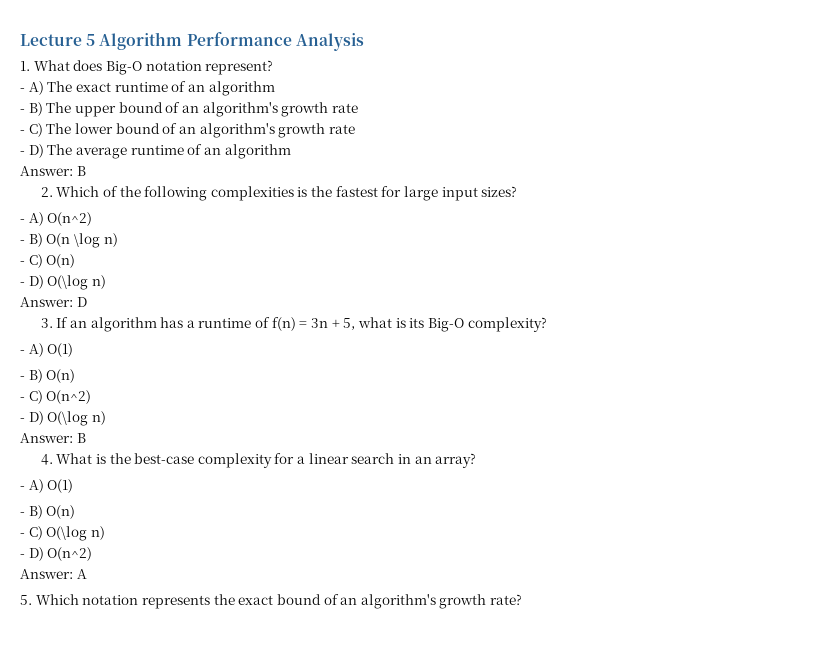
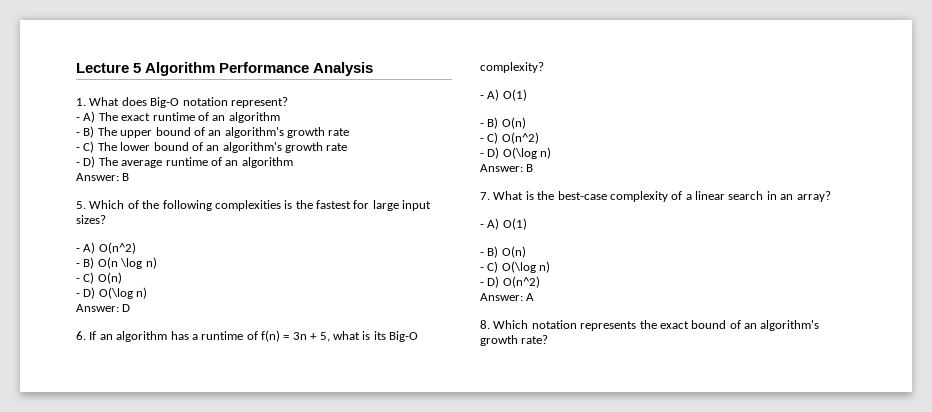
[40,187,53,197] 2. -> [76,201,86,209] 5.
[40,318,53,328] 3. -> [76,331,86,340] 6.
[40,454,53,465] 4. -> [480,192,490,200] 7.
[274,453,295,464] for -> [671,191,683,200] of
[20,595,32,605] 5. -> [480,320,490,329] 8.

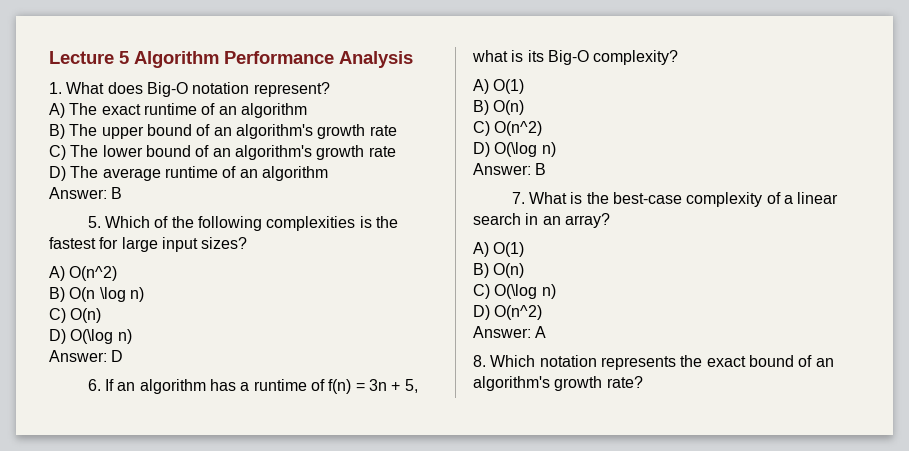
[76,117,80,121] - -> (330, 89) none
[76,132,80,136] - -> (307, 110) none
[76,147,80,151] - -> (397, 130) none
[76,162,80,166] - -> (396, 151) none
[76,248,80,252] - -> (248, 243) none
[76,263,80,267] - -> (118, 273) none
[76,278,80,282] - -> (144, 294) none
[76,293,80,297] - -> (102, 315) none
[480,89,527,101] [480,117,526,129] [480,138,484,142] - A) O(1) // - B) O(n) // - -> [473,79,525,94] [473,100,525,115] A) O(1) // B) O(n) //
[480,153,484,157] - -> (543, 128) none
[480,218,527,230] [480,246,526,258] [480,267,484,271] - A) O(1) // - B) O(n) // - -> [473,242,525,257] [473,263,525,278] A) O(1) // B) O(n) //
[480,282,484,286] - -> (556, 291) none

